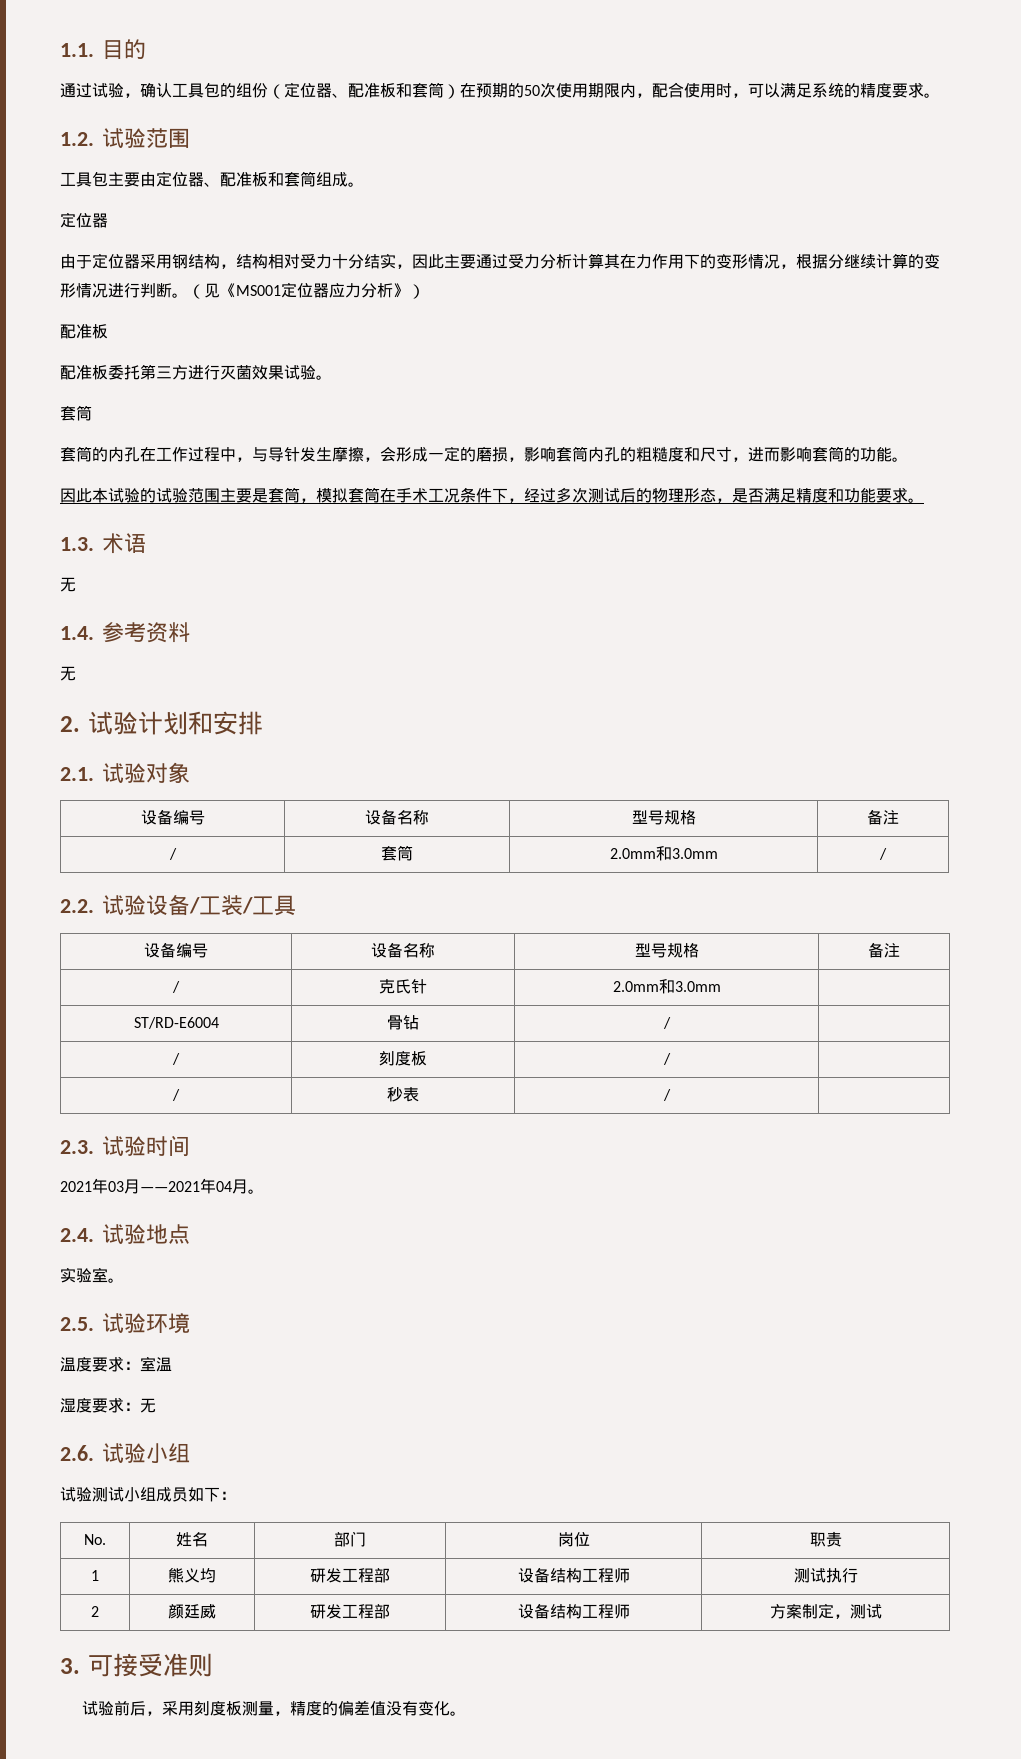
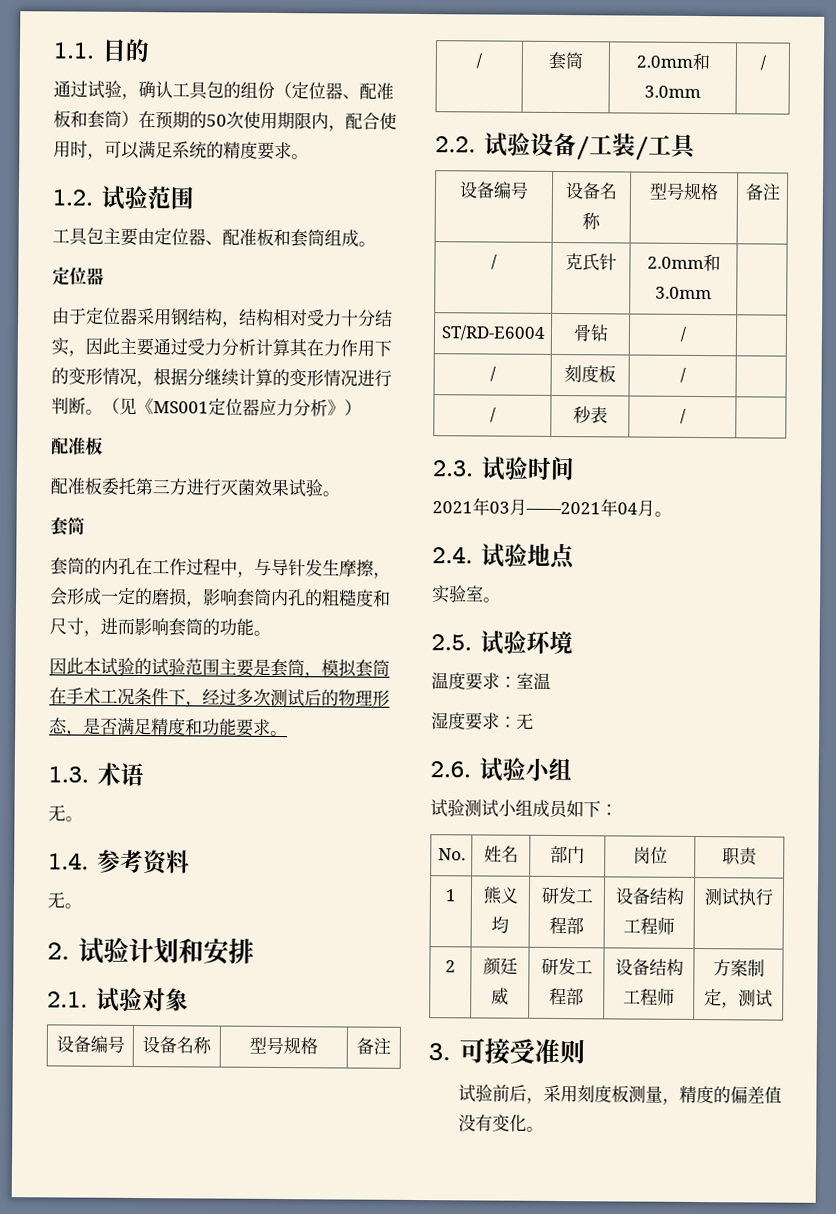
(76, 584) none -> [65,816,83,822] 。
(76, 673) none -> [64,903,82,909] 。

